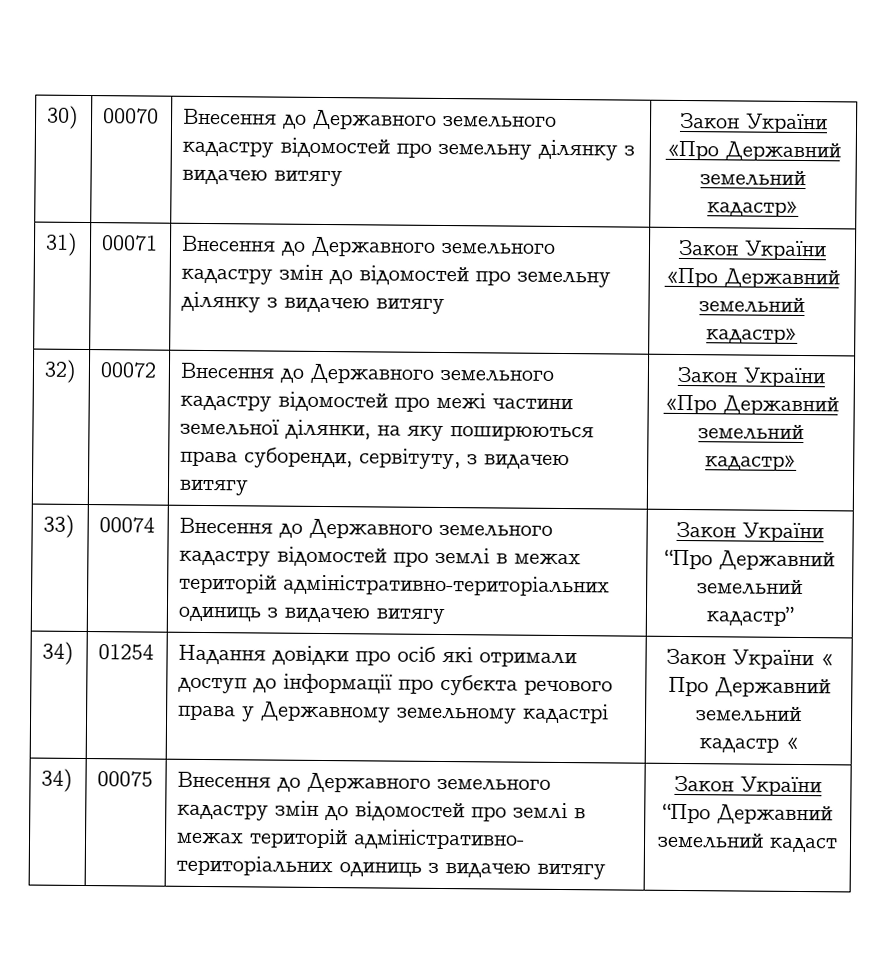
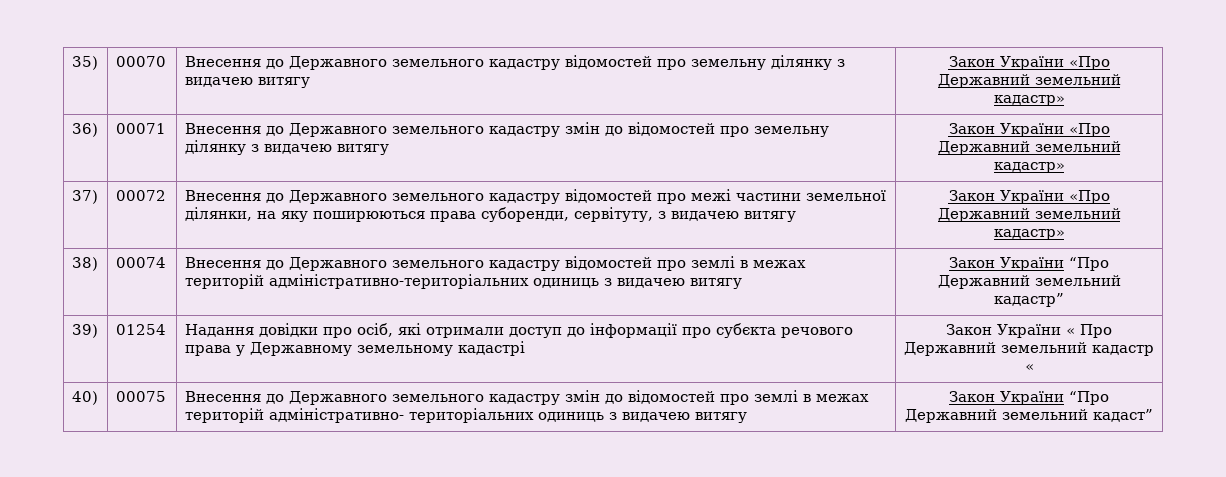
[46,105,80,129] 30) -> [71,56,98,70] 35)
[45,232,79,256] 31) -> [71,123,98,137] 36)
[44,359,78,383] 32) -> [71,190,98,204] 37)
[43,514,76,538] 33) -> [71,257,98,271] 38)
[42,641,75,665] 34) -> [71,324,98,338] 39)
[397,646,437,662] осіб -> [356,323,393,337] осіб,
[41,768,74,792] 34) -> [71,391,98,405] 40)
[769,837,838,853] кадаст -> [1093,409,1153,422] кадаст”

